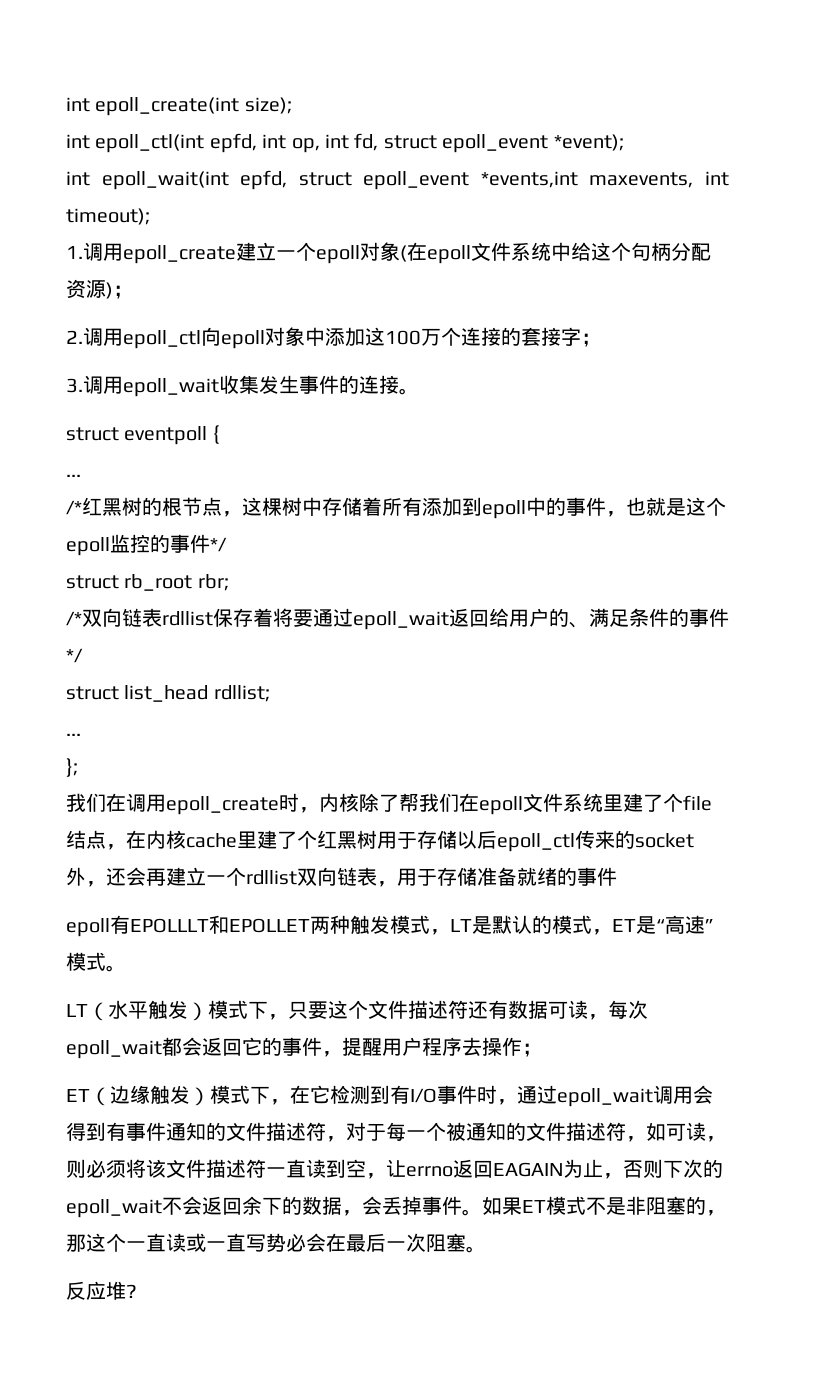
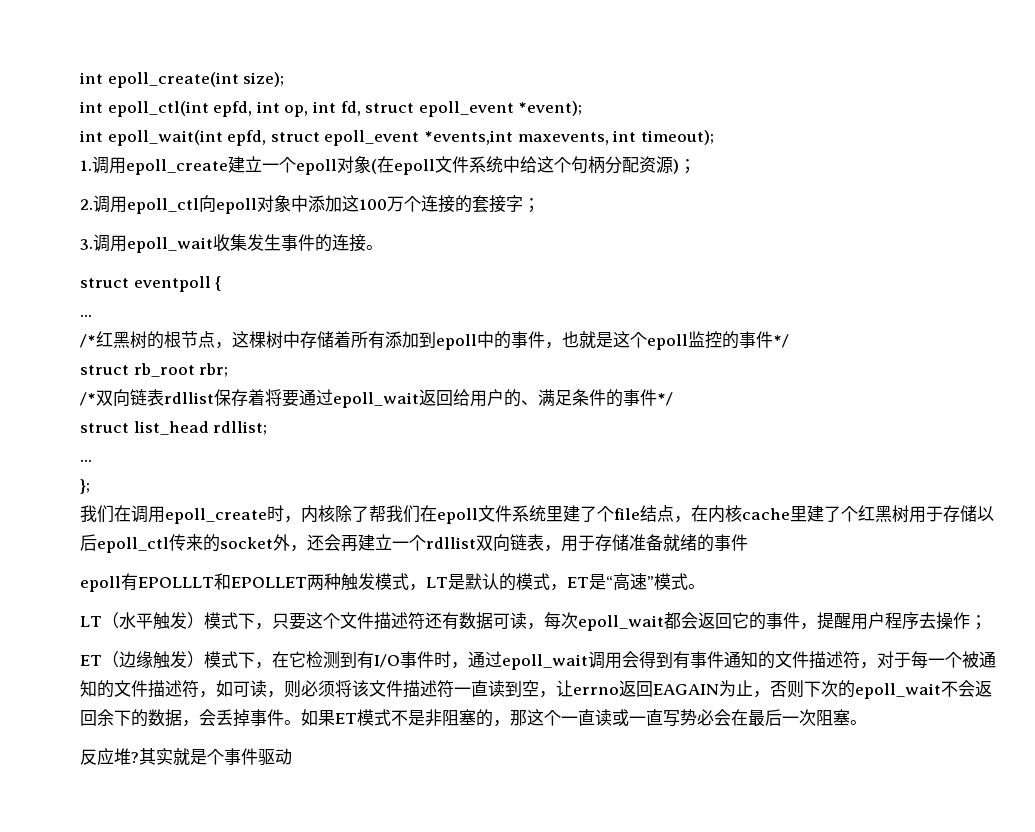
(137, 1291) none -> [139,748,292,766] 其实就是个事件驱动

